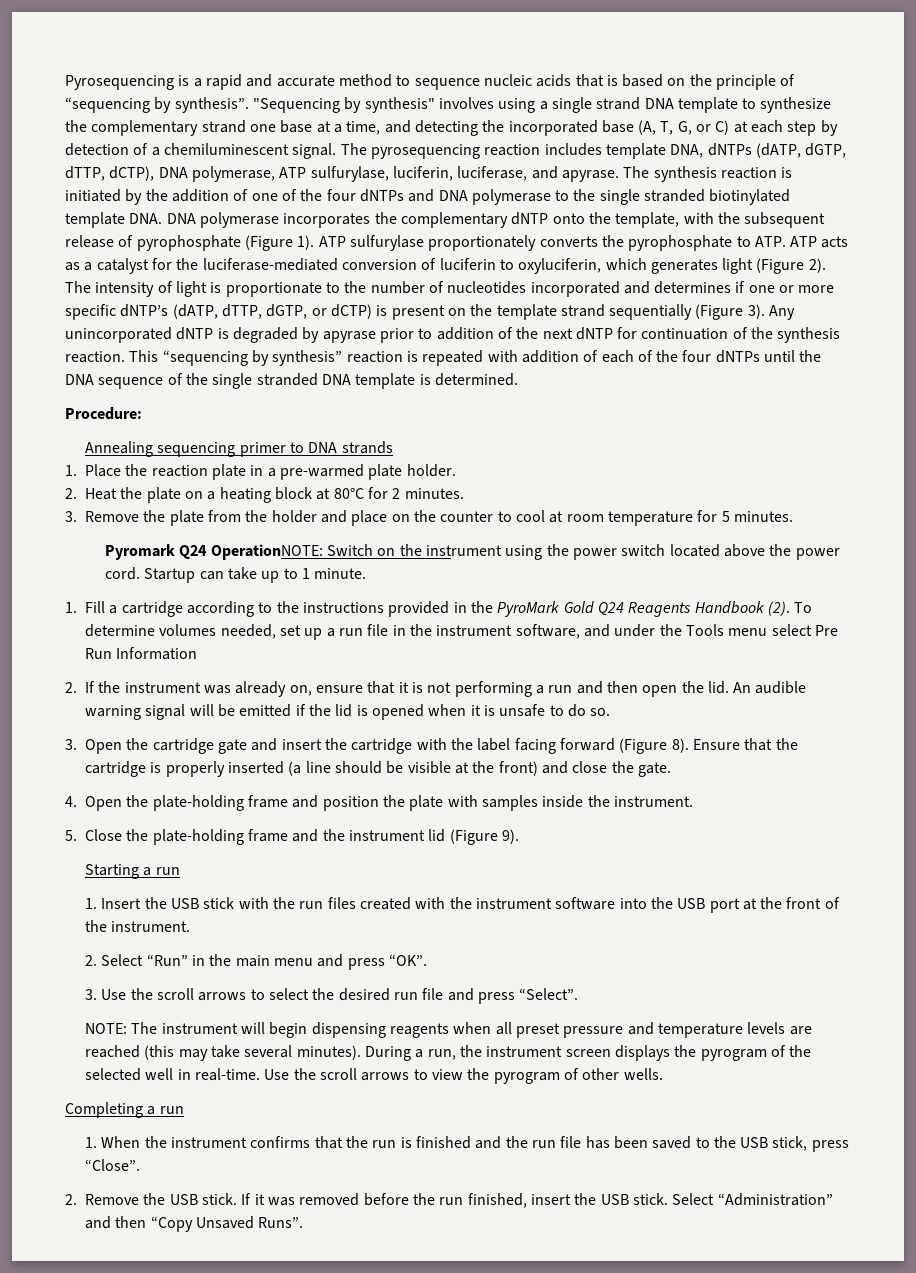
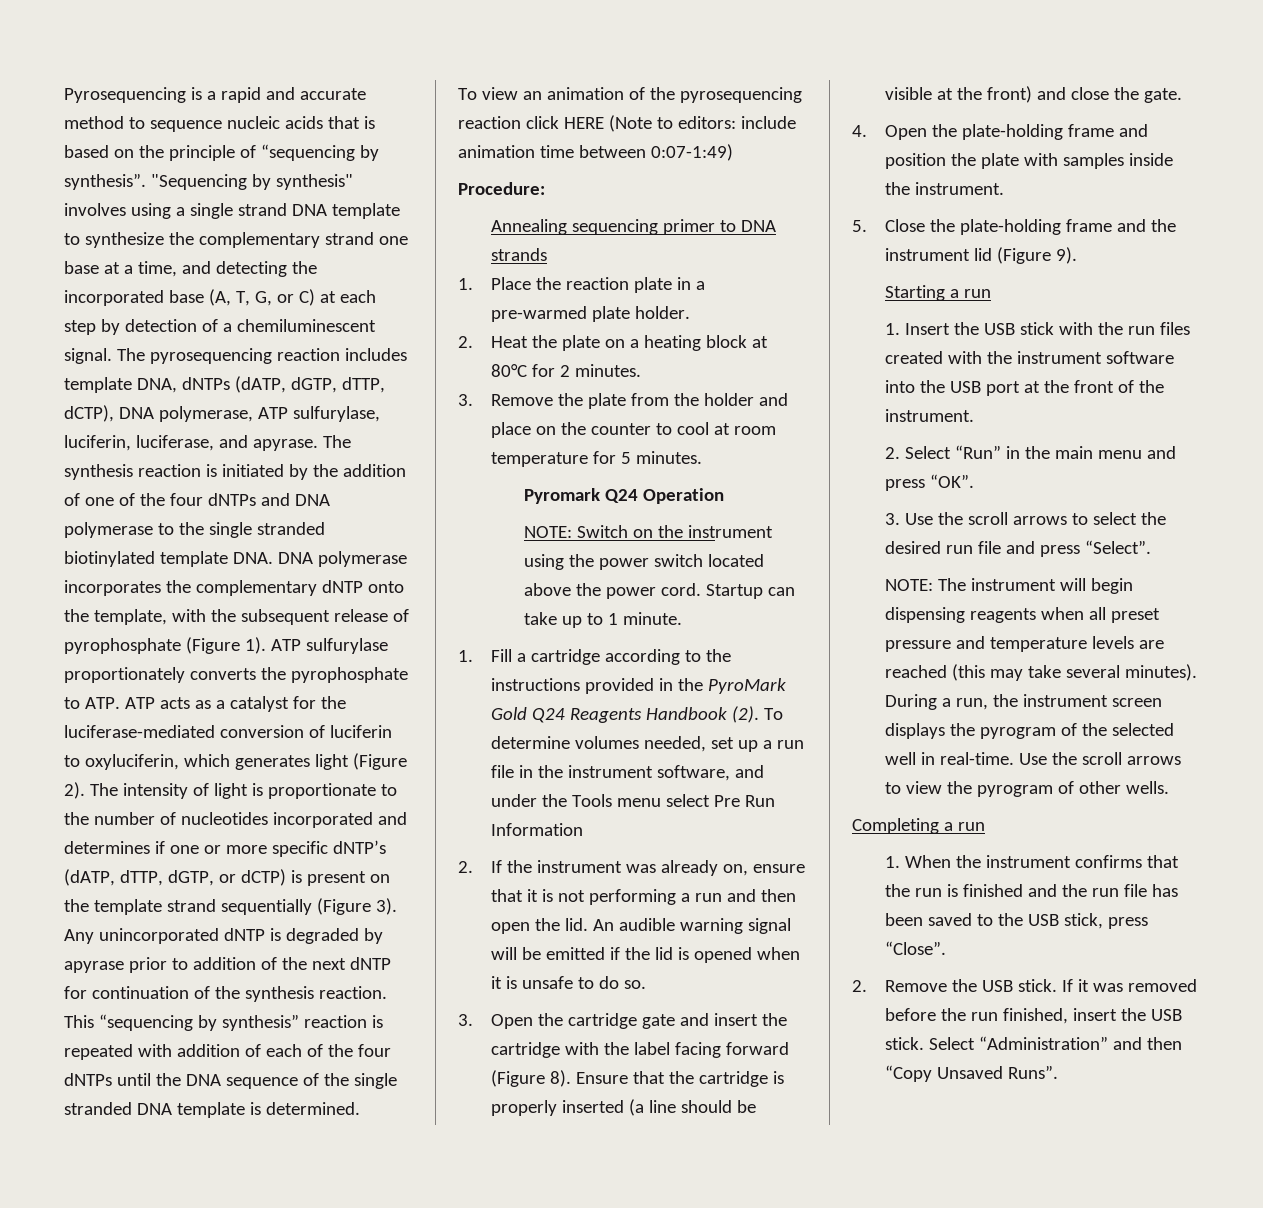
(518, 379) none -> [458,87,802,103] [458,115,796,132] [458,144,733,161] // To view an animation of the pyrosequencing reaction click HERE (Note to editors: include animation time between 0:07-1:49)
[210,544,323,560] OperationNOTE: -> [642,488,724,504] [523,526,572,538] Operation // NOTE:

